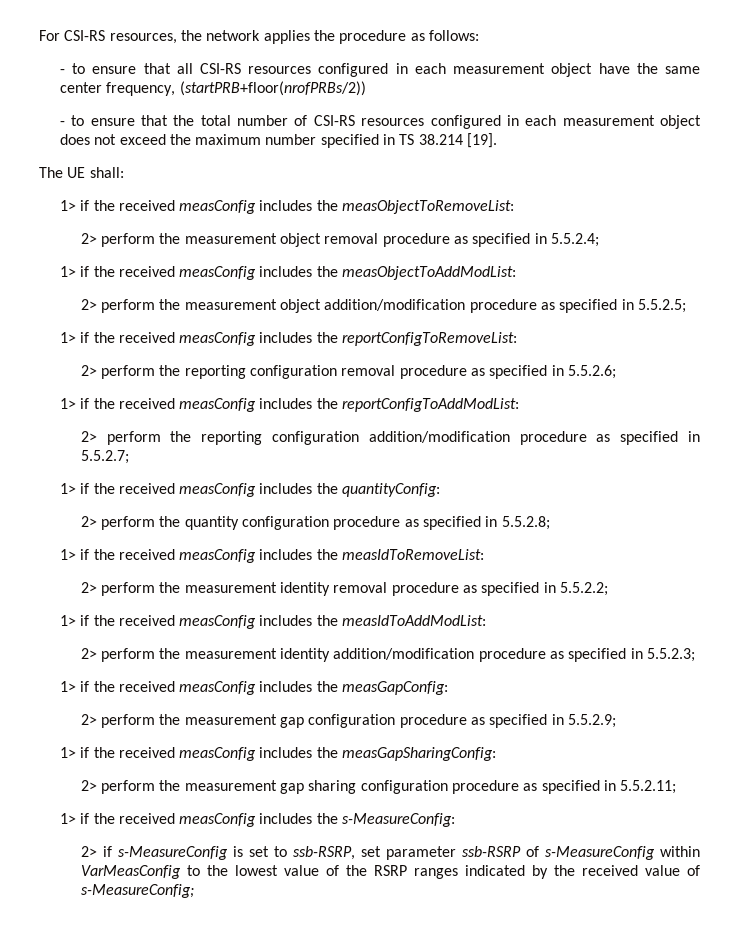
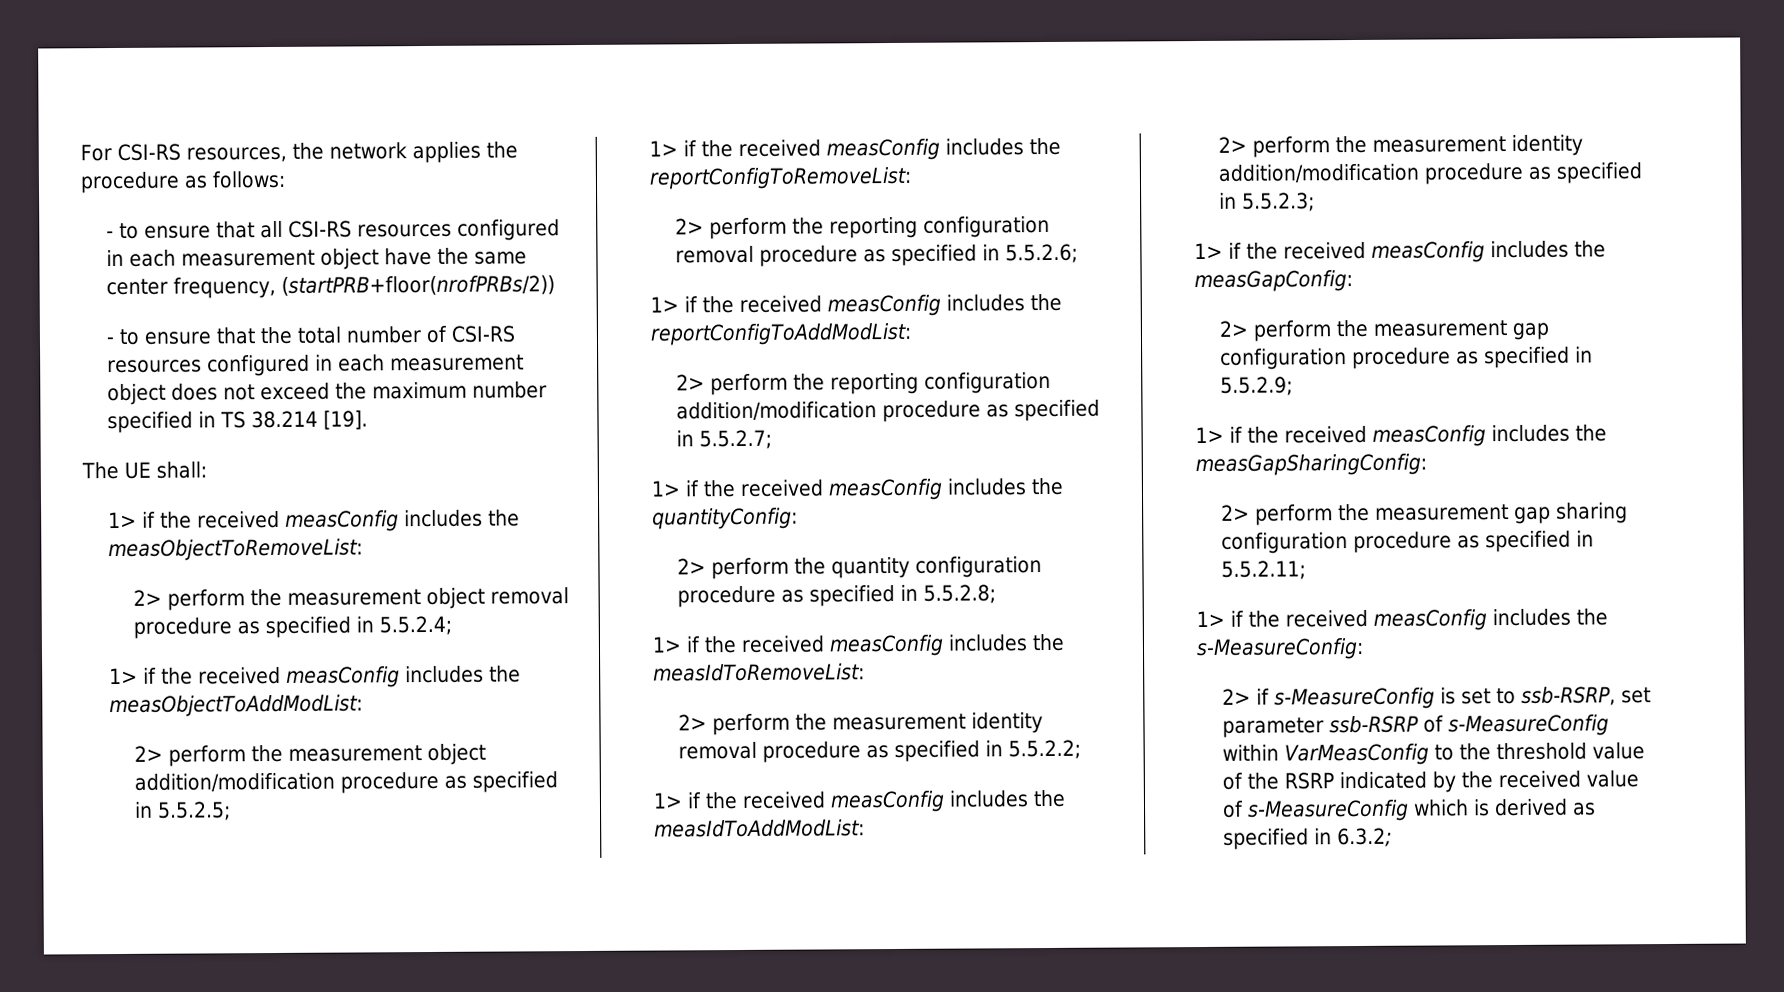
[234,865,278,876] lowest -> [1495,742,1587,761] threshold
[413,868,458,879] ranges -> (1334, 781) none
[80,884,194,898] s-MeasureConfig; -> [1246,798,1596,822] [1222,827,1392,850] s-MeasureConfig which is derived as specified in 6.3.2;

